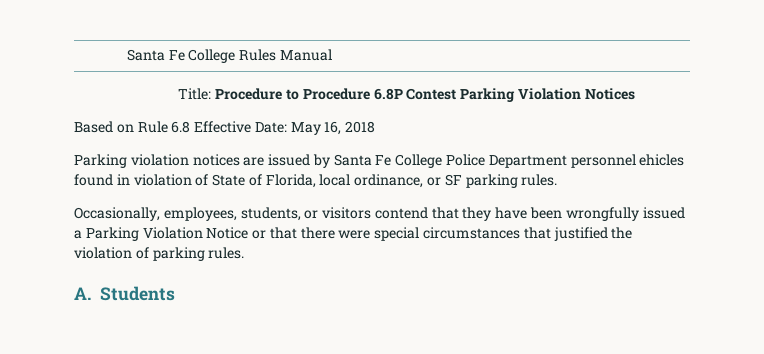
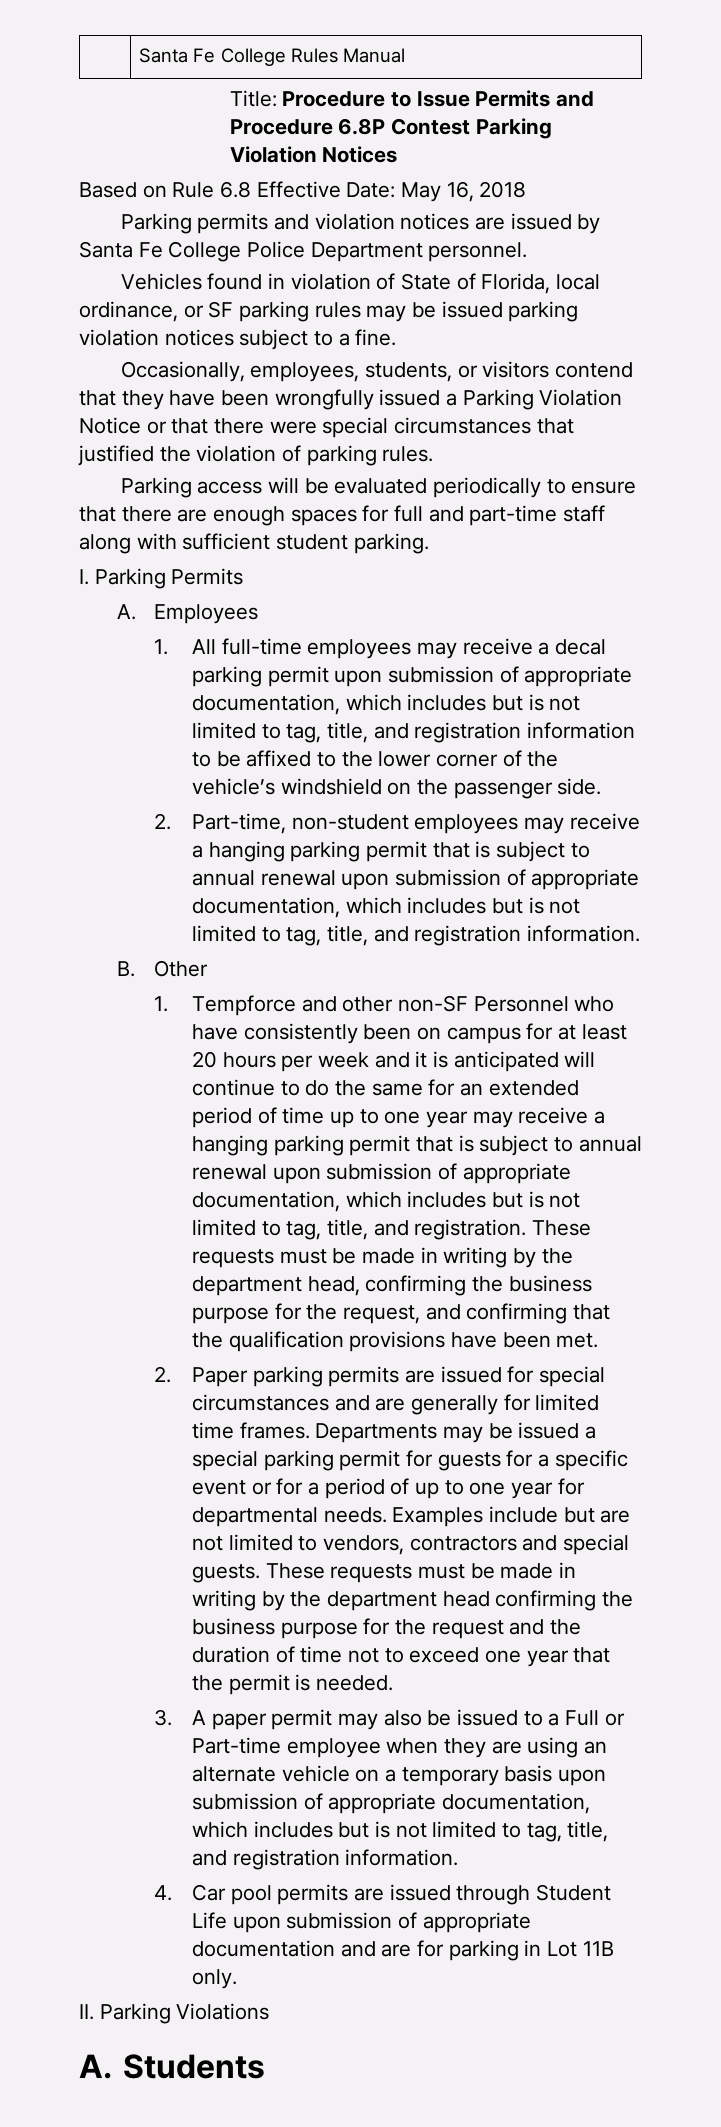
(300, 94) none -> [416,90,595,107] Issue Permits and
(127, 161) none -> [197,213,310,234] permits and
[570,154,685,168] personnel ehicles -> [428,242,528,262] [120,273,202,290] personnel. // Vehicles
[521,174,558,186] rules. -> [314,301,579,322] [79,329,397,350] rules may be issued parking violation notices subject to a fine.
(245, 253) none -> [120,477,637,498] [79,505,606,526] [79,533,429,554] [79,568,244,589] [116,604,259,624] [154,638,607,659] [192,666,633,687] [192,694,581,715] [192,722,636,743] [192,750,559,767] [192,778,602,799] [154,813,640,834] [192,841,590,862] [192,869,640,890] [192,897,581,918] [192,925,641,946] [116,960,209,977] [154,995,615,1016] [192,1023,627,1044] [192,1051,596,1072] [192,1079,579,1096] [192,1107,606,1128] [192,1135,642,1156] [192,1163,571,1184] [192,1191,581,1212] [192,1219,592,1240] [192,1247,573,1268] [192,1275,592,1296] [192,1303,611,1324] [192,1331,599,1352] [154,1366,606,1387] [192,1394,600,1415] [192,1422,597,1443] [192,1450,628,1471] [192,1478,585,1499] [192,1506,631,1527] [192,1534,630,1555] [192,1562,577,1583] [192,1590,634,1611] [192,1618,582,1639] [192,1646,611,1667] [192,1674,394,1695] [154,1709,625,1730] [192,1737,608,1758] [192,1765,607,1786] [192,1793,591,1814] [192,1821,609,1842] [192,1849,459,1870] [154,1884,612,1905] [192,1912,531,1933] [192,1940,614,1961] [192,1969,238,1989] [79,2003,270,2024] // Parking access will be evaluated periodically to ensure that there are enough spaces for full and part-time staff along with sufficient student parking. // I. Parking Permits // A. Employees // 1. All full-time employees may receive a decal parking permit upon submission of appropriate documentation, which includes but is not limited to tag, title, and registration information to be affixed to the lower corner of the vehicle’s windshield on the passenger side. // 2. Part-time, non-student employees may receive a hanging parking permit that is subject to annual renewal upon submission of appropriate documentation, which includes but is not limited to tag, title, and registration information. // B. Other // 1. Tempforce and other non-SF Personnel who have consistently been on campus for at least 20 hours per week and it is anticipated will continue to do the same for an extended period of time up to one year may receive a hanging parking permit that is subject to annual renewal upon submission of appropriate documentation, which includes but is not limited to tag, title, and registration. These requests must be made in writing by the department head, confirming the business purpose for the request, and confirming that the qualification provisions have been met. // 2. Paper parking permits are issued for special circumstances and are generally for limited time frames. Departments may be issued a special parking permit for guests for a specific event or for a period of up to one year for departmental needs. Examples include but are not limited to vendors, contractors and special guests. These requests must be made in writing by the department head confirming the business purpose for the request and the duration of time not to exceed one year that the permit is needed. // 3. A paper permit may also be issued to a Full or Part-time employee when they are using an alternate vehicle on a temporary basis upon submission of appropriate documentation, which includes but is not limited to tag, title, and registration information. // 4. Car pool permits are issued through Student Life upon submission of appropriate documentation and are for parking in Lot 11B only. // II. Parking Violations

